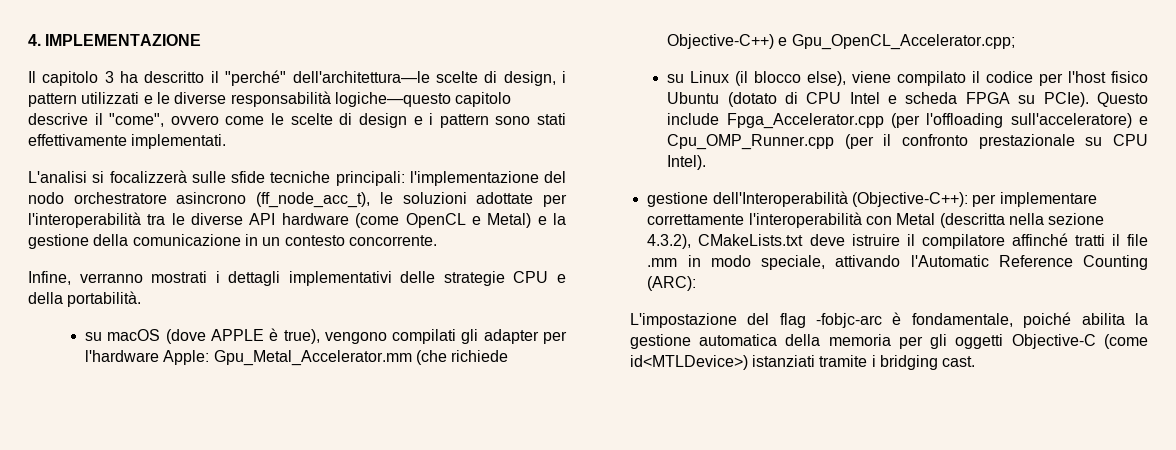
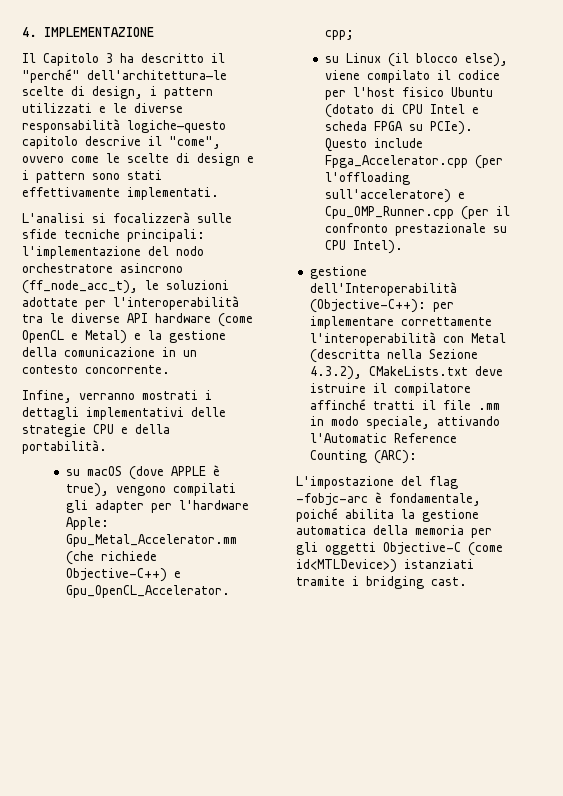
[42,71,99,86] capitolo -> [43,53,99,66] Capitolo
[1048,213,1105,225] sezione -> [428,349,478,359] Sezione

